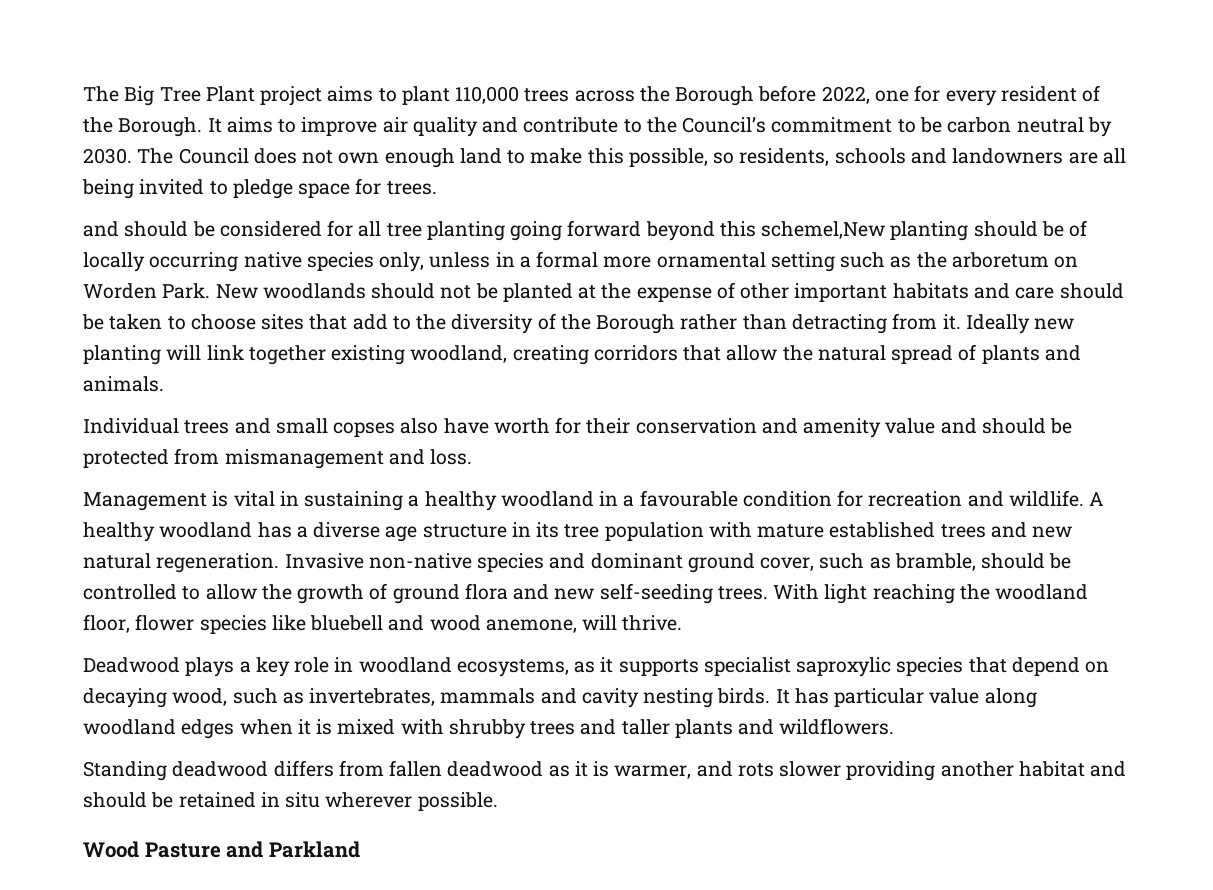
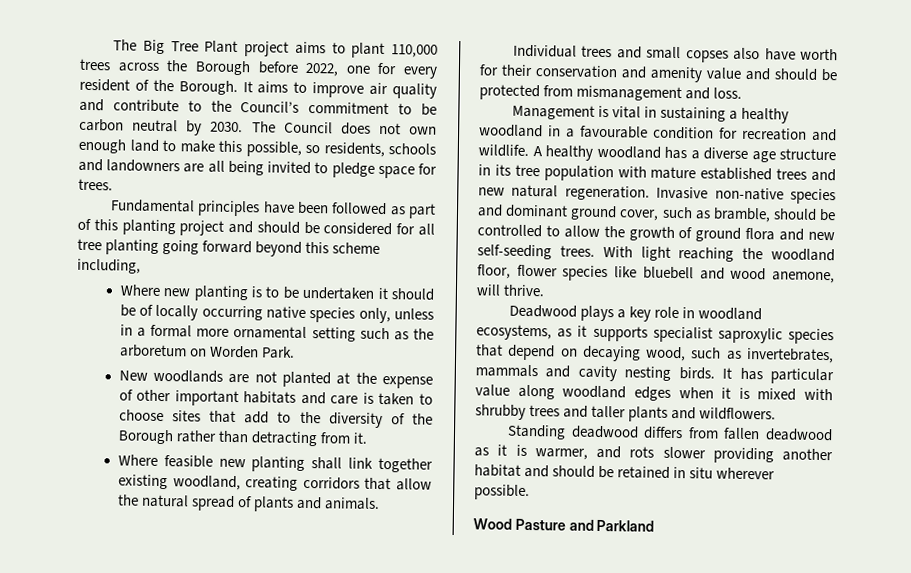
(437, 188) none -> [110,199,436,219] [77,218,225,236] Fundamental principles have been followed as part of this planting project
[761,221,969,241] schemel,New planting -> [332,242,381,254] [77,258,141,274] [119,284,388,302] scheme including, // Where new planting is to be undertaken it
(211, 291) none -> (296, 352) //
[371,283,498,299] should not be -> [228,371,277,384] are not
[1059,283,1124,299] [82,314,104,330] should be -> [362,392,374,404] is
[965,314,1075,334] [83,345,202,365] Ideally new planting will -> [117,454,343,472] // Where feasible new planting shall

